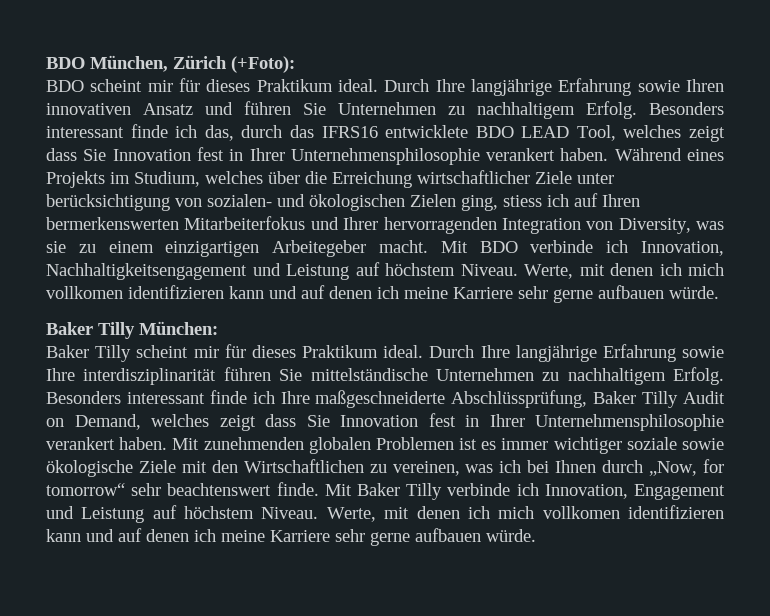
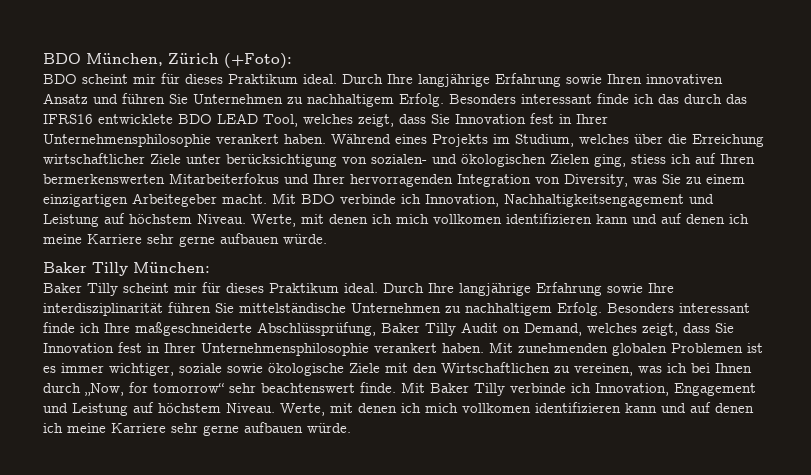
[204,125,234,141] das, -> [658,94,679,104] das
[689,126,726,142] zeigt -> [358,114,394,127] zeigt,
[46,241,66,253] sie -> [662,174,681,184] Sie
[219,415,256,431] zeigt -> [642,323,678,336] zeigt,
[553,437,622,454] wichtiger -> [109,363,174,376] wichtiger,

